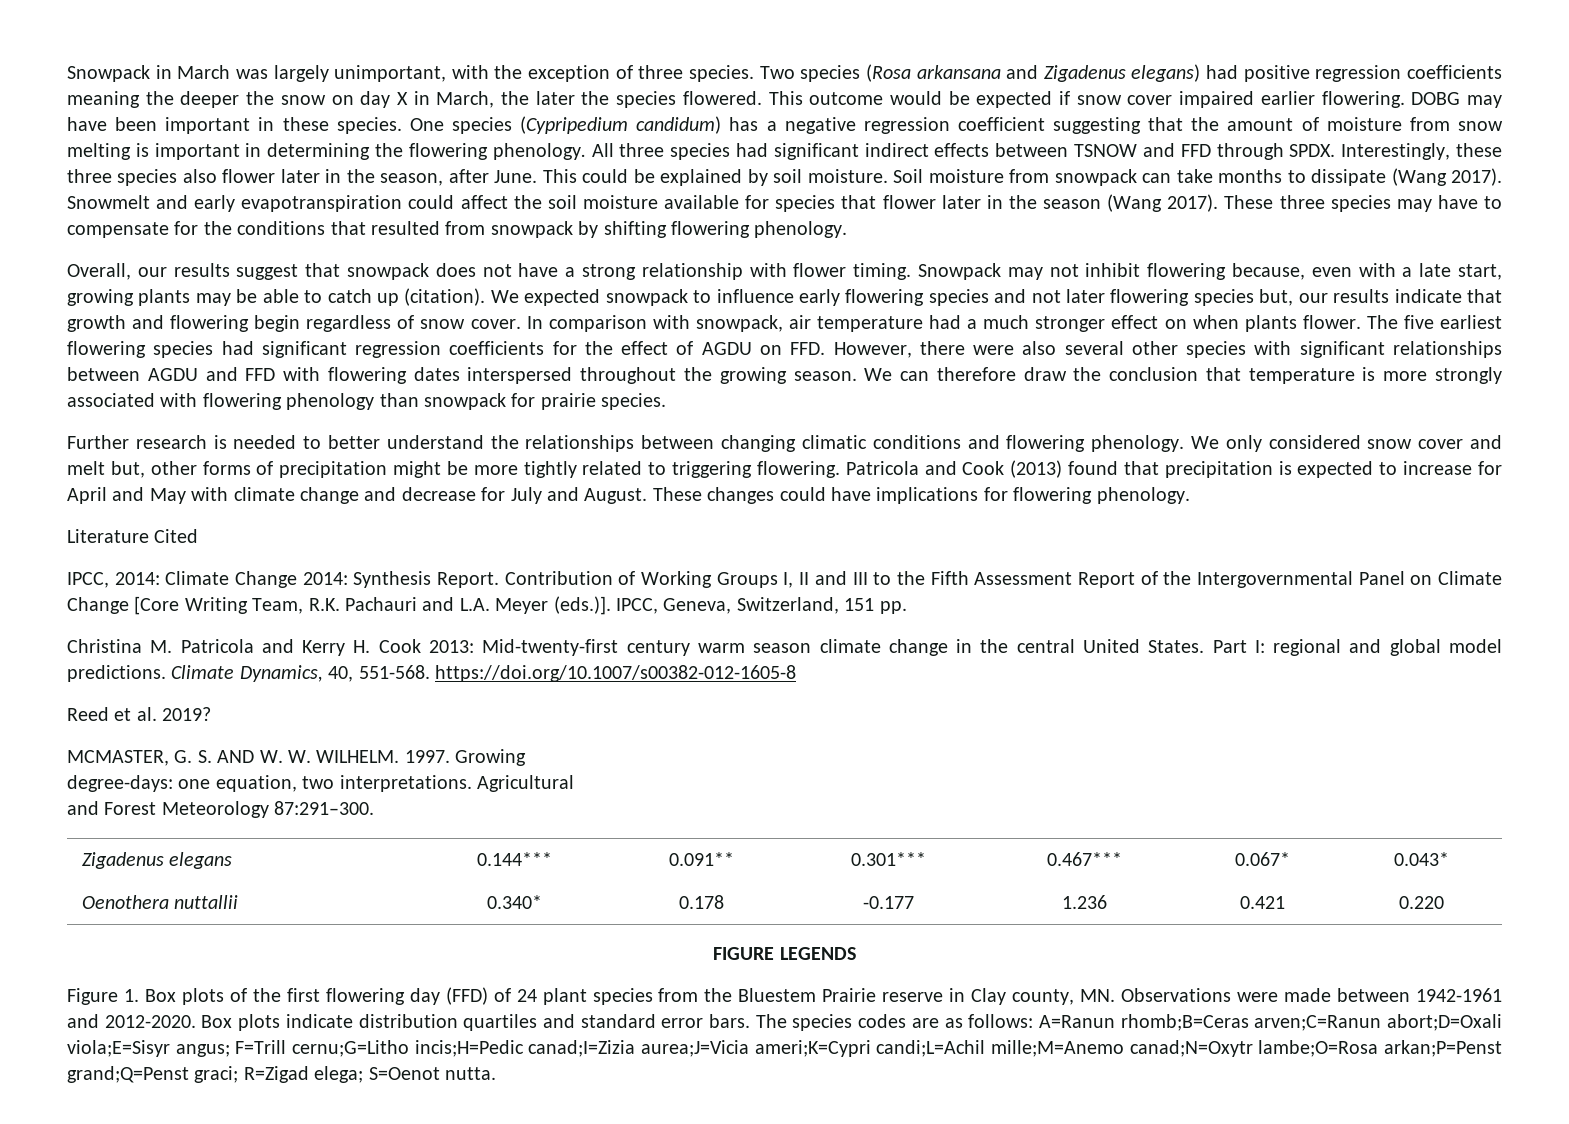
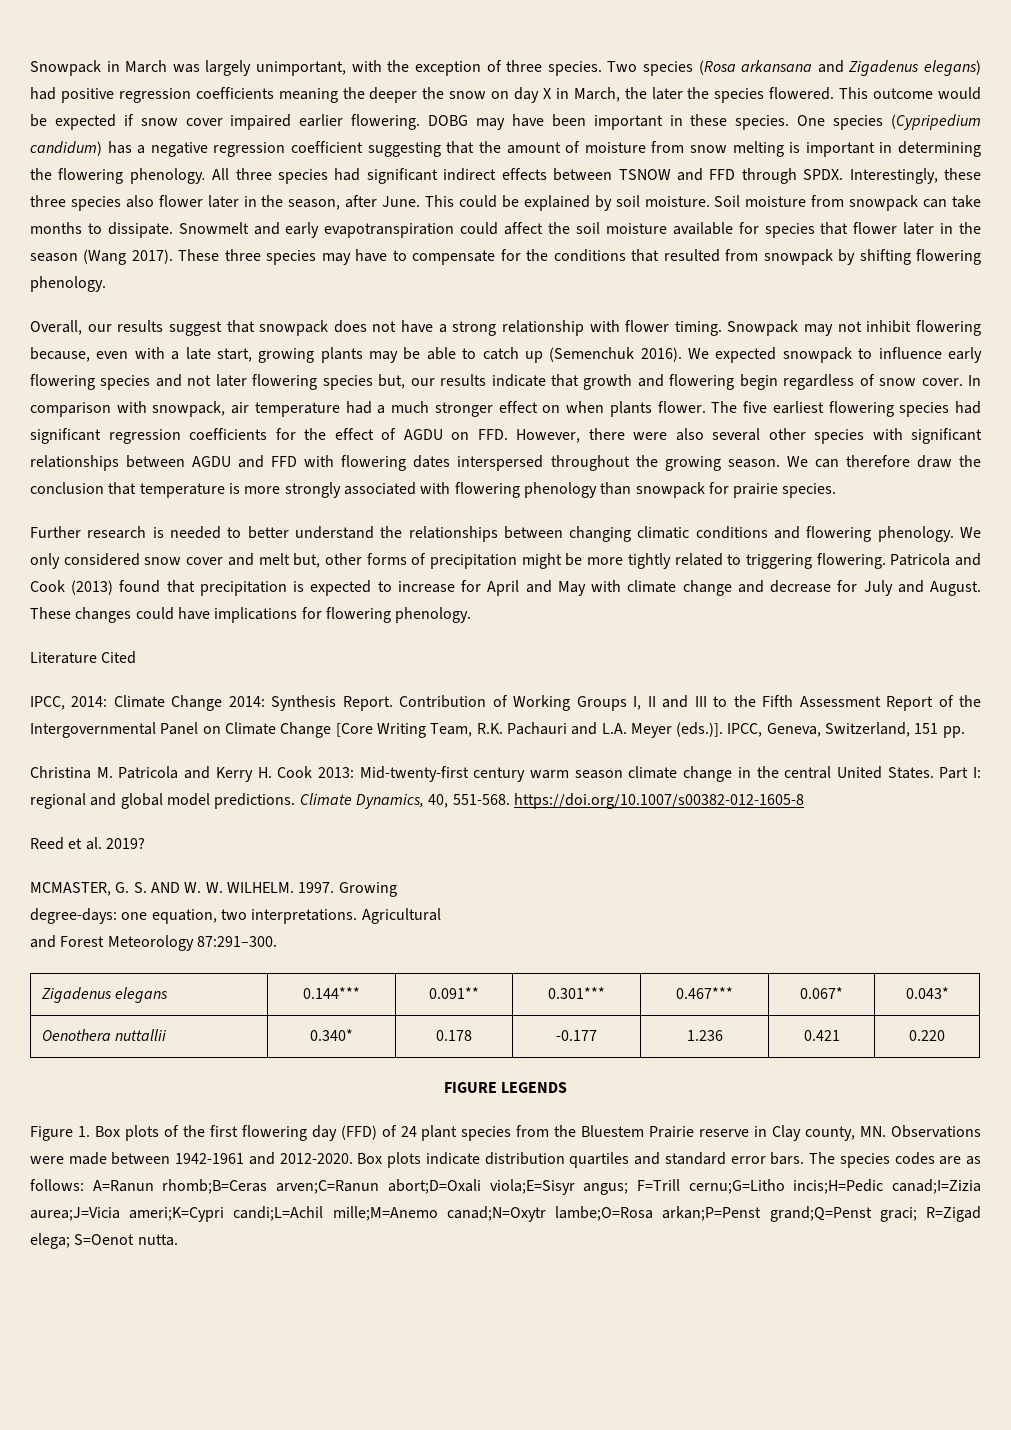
[1311,168,1503,186] dissipate (Wang 2017). -> [107,222,173,238] dissipate.
[404,288,486,306] (citation). -> [549,347,682,362] (Semenchuk 2016).

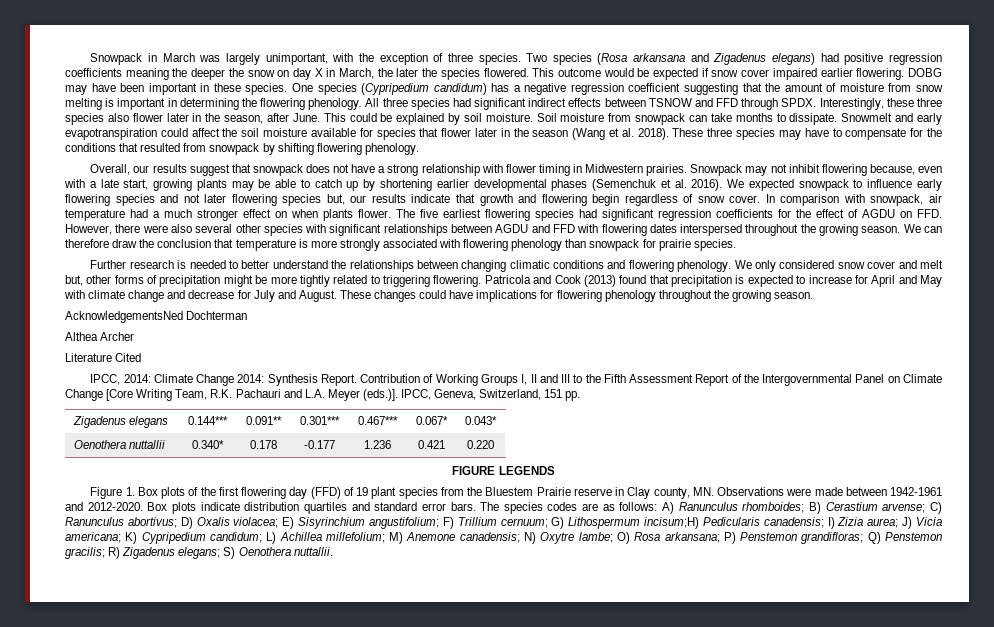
[131,249,173,264] 2017). -> [609,128,669,140] et al. 2018).
[674,321,722,336] timing. -> [538,164,688,176] timing in Midwestern prairies.
[549,347,635,362] (Semenchuk -> [363,179,687,191] by shortening earlier developmental phases (Semenchuk et al.
[395,607,472,623] phenology. -> [604,290,814,302] [65,311,248,323] [65,332,135,341] phenology throughout the growing season. // AcknowledgementsNed Dochterman // Althea Archer
[30,766,982,782] [30,793,804,809] [30,837,145,850] [30,882,397,897] [30,908,441,924] [30,935,277,951] // Christina M. Patricola and Kerry H. Cook 2013: Mid-twenty-first century warm season climate change in the central United States. Part I: regional and global model predictions. Climate Dynamics, 40, 551-568. https://doi.org/10.1007/s00382-012-1605-8 // Reed et al. 2019? // MCMASTER, G. S. AND W. W. WILHELM. 1997. Growing // degree-days: one equation, two interpretations. Agricultural // and Forest Meteorology 87:291–300. -> (581, 396) none
[400,1126,417,1137] 24 -> [356,487,369,496] 19
[92,1179,982,1195] [30,1206,981,1222] [30,1233,178,1249] A=Ranun rhomb;B=Ceras arven;C=Ranun abort;D=Oxali viola;E=Sisyr angus; F=Trill cernu;G=Litho incis;H=Pedic canad;I=Zizia aurea;J=Vicia ameri;K=Cypri candi;L=Achil mille;M=Anemo canad;N=Oxytr lambe;O=Rosa arkan;P=Penst grand;Q=Penst graci; R=Zigad elega; S=Oenot nutta. -> [662,502,943,514] [65,517,943,529] [65,532,942,544] [65,547,333,559] A) Ranunculus rhomboides; B) Cerastium arvense; C) Ranunculus abortivus; D) Oxalis violacea; E) Sisyrinchium angustifolium; F) Trillium cernuum; G) Lithospermum incisum;H) Pedicularis canadensis; I) Zizia aurea; J) Vicia americana; K) Cypripedium candidum; L) Achillea millefolium; M) Anemone canadensis; N) Oxytre lambe; O) Rosa arkansana; P) Penstemon grandifloras; Q) Penstemon gracilis; R) Zigadenus elegans; S) Oenothera nuttallii.

